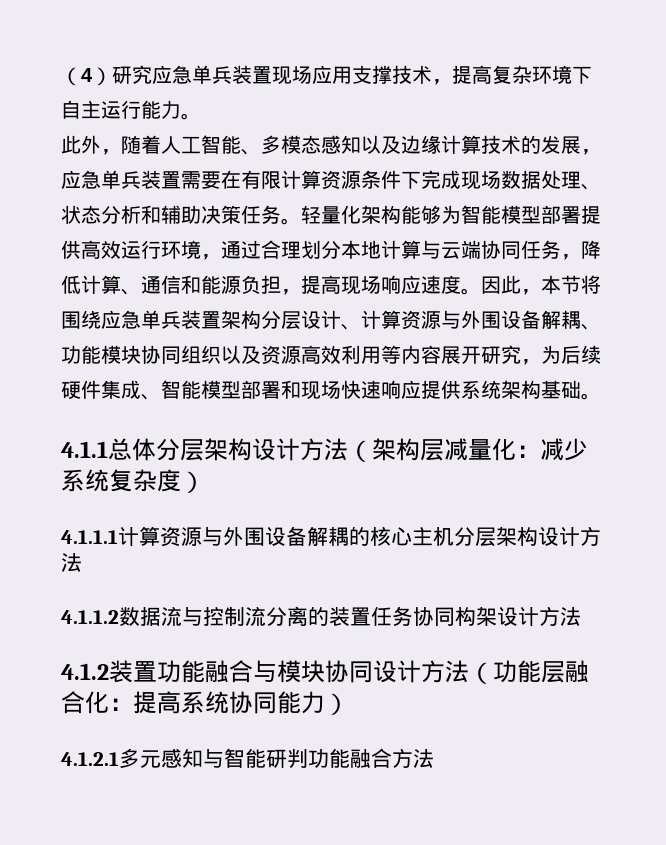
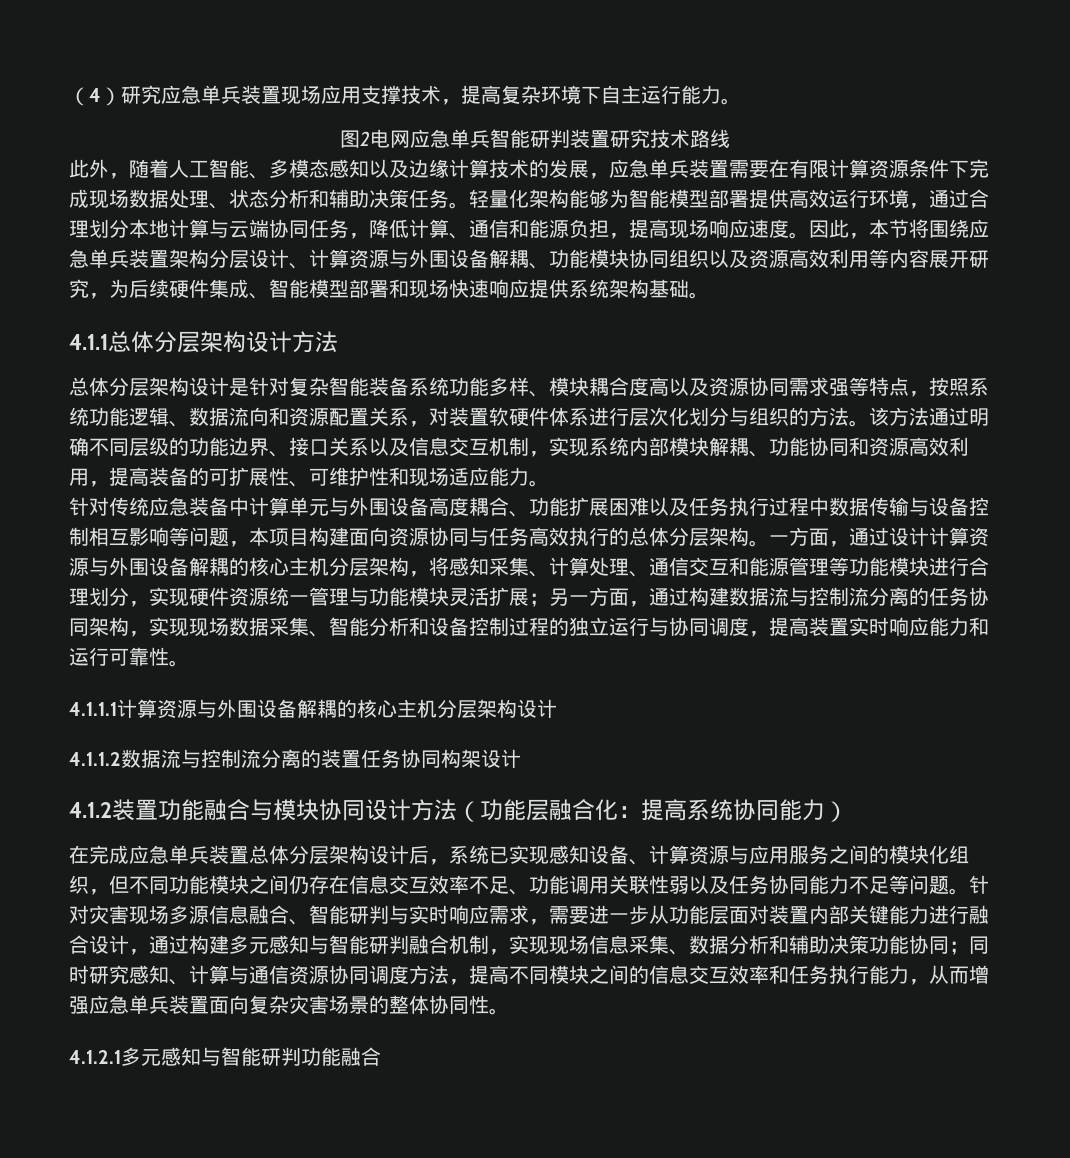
(201, 116) none -> [340,129,730,148] // 图2电网应急单兵智能研判装置研究技术路线
[348,438,588,462] [61,469,205,493] （架构层减量化：减少系统复杂度） -> [69,377,989,397] [69,407,989,427] [69,437,969,457] [69,467,549,487] [69,497,989,517] [69,527,989,547] [69,557,989,577] [69,587,989,607] [69,617,989,637] [69,647,189,667] // 总体分层架构设计是针对复杂智能装备系统功能多样、模块耦合度高以及资源协同需求强等特点，按照系统功能逻辑、数据流向和资源配置关系，对装置软硬件体系进行层次化划分与组织的方法。该方法通过明确不同层级的功能边界、接口关系以及信息交互机制，实现系统内部模块解耦、功能协同和资源高效利用，提高装备的可扩展性、可维护性和现场适应能力。 // 针对传统应急装备中计算单元与外围设备高度耦合、功能扩展困难以及任务执行过程中数据传输与设备控制相互影响等问题，本项目构建面向资源协同与任务高效执行的总体分层架构。一方面，通过设计计算资源与外围设备解耦的核心主机分层架构，将感知采集、计算处理、通信交互和能源管理等功能模块进行合理划分，实现硬件资源统一管理与功能模块灵活扩展；另一方面，通过构建数据流与控制流分离的任务协同架构，实现现场数据采集、智能分析和设备控制过程的独立运行与协同调度，提高装置实时响应能力和运行可靠性。
[580,526,601,546] [61,553,82,572] 方法 -> (557, 708) none
[539,606,581,626] 方法 -> (521, 758) none
(349, 704) none -> [69,845,969,865] [69,875,989,895] [69,905,989,925] [69,935,989,955] [69,965,989,985] [69,995,509,1015] // 在完成应急单兵装置总体分层架构设计后，系统已实现感知设备、计算资源与应用服务之间的模块化组织，但不同功能模块之间仍存在信息交互效率不足、功能调用关联性弱以及任务协同能力不足等问题。针对灾害现场多源信息融合、智能研判与实时响应需求，需要进一步从功能层面对装置内部关键能力进行融合设计，通过构建多元感知与智能研判融合机制，实现现场信息采集、数据分析和辅助决策功能协同；同时研究感知、计算与通信资源协同调度方法，提高不同模块之间的信息交互效率和任务执行能力，从而增强应急单兵装置面向复杂灾害场景的整体协同性。
[392,748,434,768] 方法 -> (381, 1056) none

